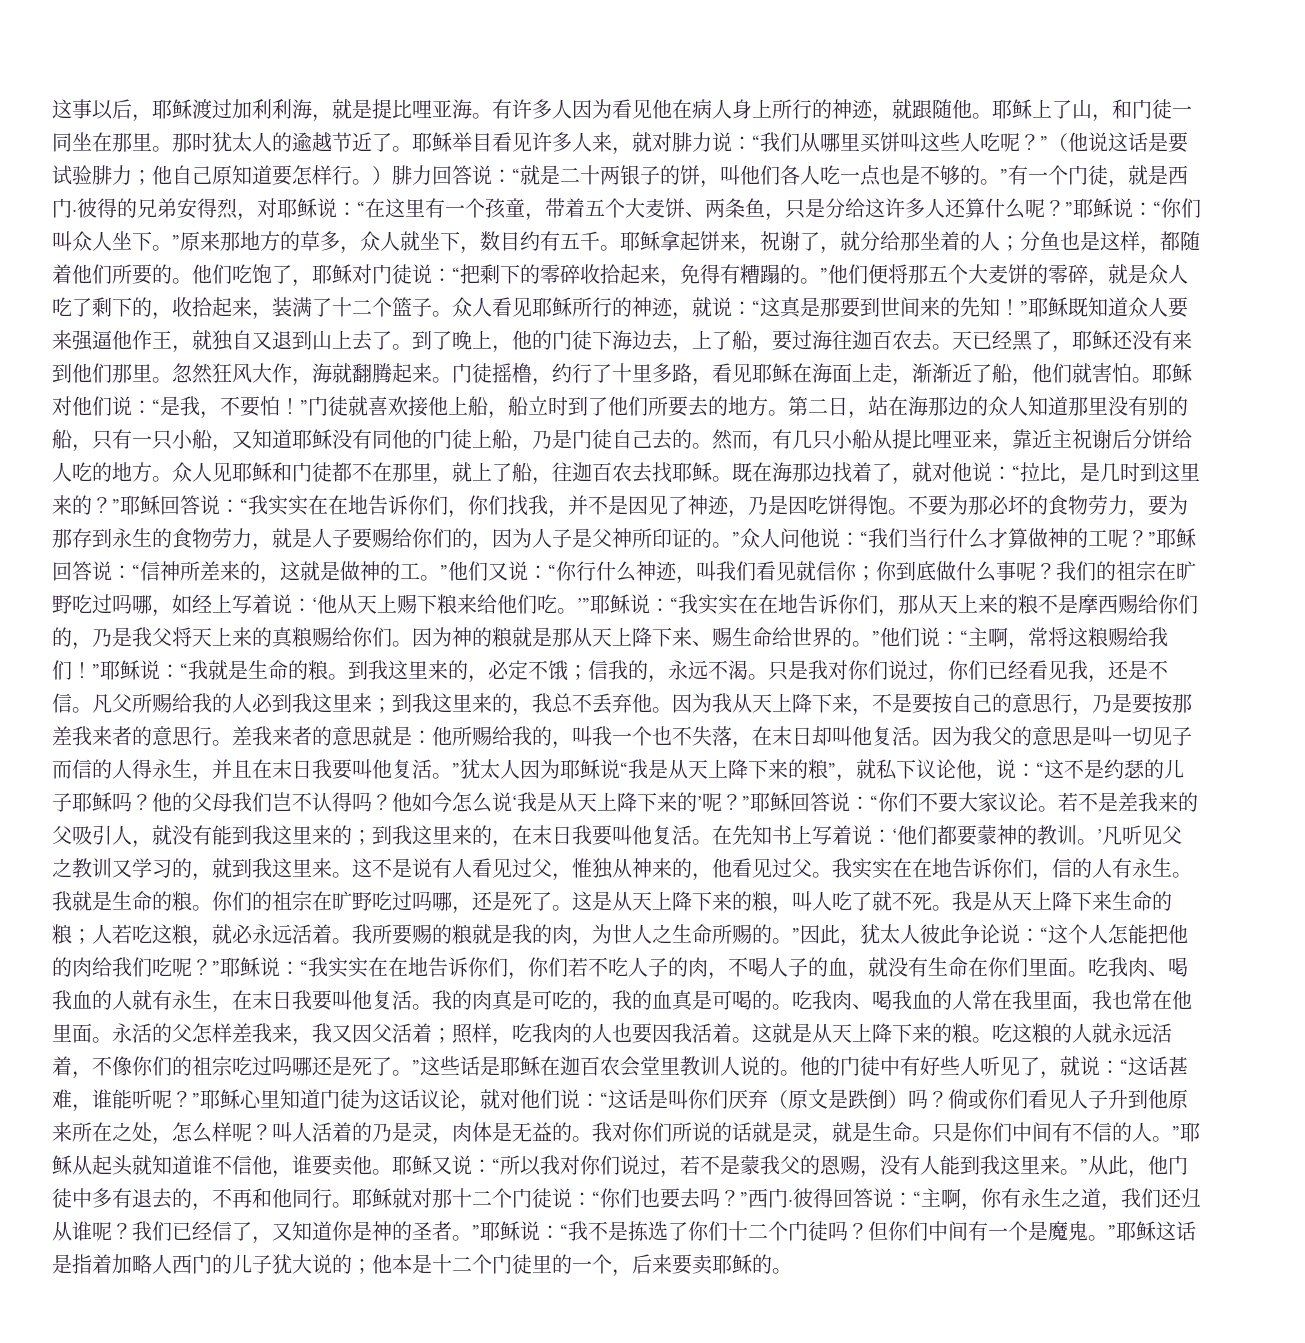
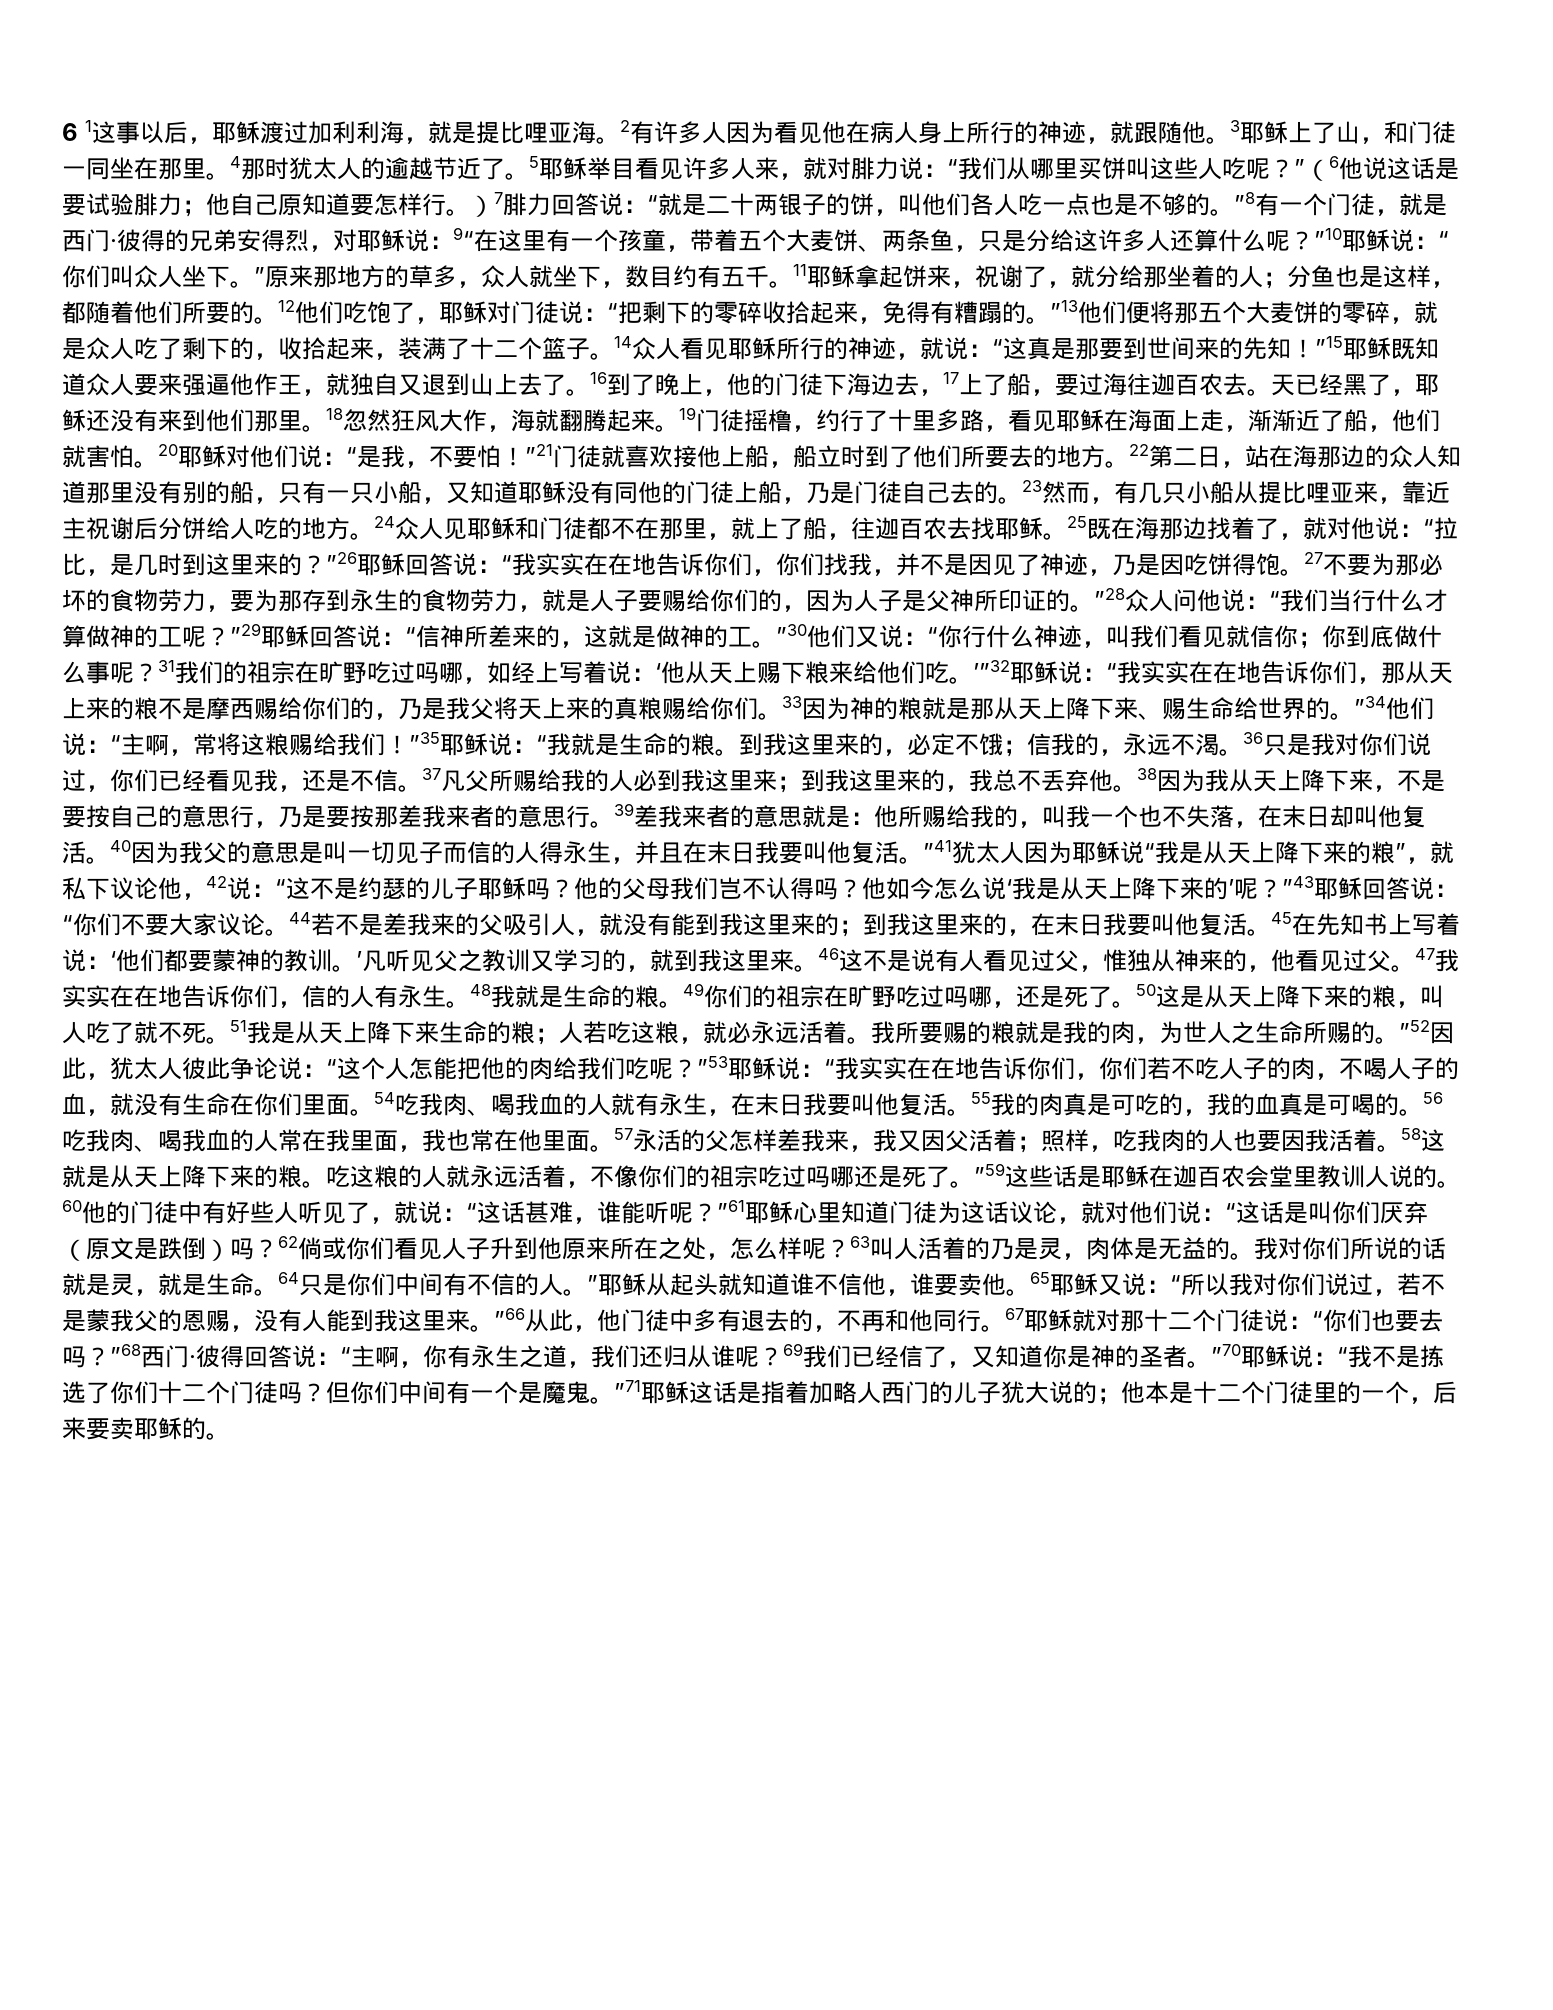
(52, 109) none -> [62,120,92,141] 6 1
(492, 116) none -> [620,120,630,132] 2
(992, 116) none -> [1230,120,1240,132] 3
(172, 149) none -> [230,156,241,168] 4
(412, 149) none -> [529,156,539,168] 5
(1068, 142) none -> [1329,156,1339,168] 6
(392, 175) none -> [494,192,503,204] 7
[1000,169,1008,183] ” -> [1234,192,1255,213] ”8
[357,201,365,216] “ -> [453,227,474,249] 9“
[1065,202,1073,216] ” -> [1314,228,1342,249] ”10
(620, 248) none -> [793,264,807,276] 11
(192, 281) none -> [278,300,295,312] 12
[820,268,828,282] ” -> [1050,300,1078,321] ”13
(452, 314) none -> [614,336,632,348] 14
[1020,301,1028,315] ” -> [1315,336,1343,357] ”15
(412, 347) none -> [590,372,607,384] 16
(692, 349) none -> [943,372,959,384] 17
(172, 380) none -> [326,408,343,420] 18
(452, 380) none -> [679,407,696,420] 19
(1152, 380) none -> [158,444,178,456] 20
[300,400,308,414] ” -> [525,444,553,465] ”21
(788, 413) none -> [1129,444,1149,456] 22
(712, 446) none -> [1022,480,1042,492] 23
(172, 479) none -> [374,516,395,528] 24
(732, 479) none -> [1067,516,1087,528] 25
[112,499,120,513] ” -> [326,552,357,573] ”26
(908, 512) none -> [1304,552,1323,564] 27
[732,532,740,546] ” -> [1094,588,1125,609] ”28
[1148,532,1156,546] ” -> [230,623,261,645] ”29
[440,565,448,579] ” -> [776,624,807,645] ”30
(1056, 571) none -> [158,660,175,672] 31
[577,598,590,612] ’” -> [973,660,1010,681] ’”32
(412, 644) none -> [782,696,802,708] 33
[872,631,880,645] ” -> [1354,696,1386,717] ”34
[92,664,100,678] ” -> [409,732,440,753] ”35
(768, 677) none -> [1243,732,1263,744] 36
(92, 710) none -> [422,768,441,780] 37
(672, 710) none -> [1137,768,1157,780] 38
(232, 743) none -> [614,803,634,816] 39
(932, 743) none -> [110,840,131,852] 40
[452,763,460,777] ” -> [923,840,952,861] ”41
(996, 778) none -> [206,876,227,888] 42
[742,796,750,810] ” -> [1282,876,1314,897] ”43
(1058, 809) none -> [289,912,311,924] 44
(712, 842) none -> [1271,912,1292,924] 45
(352, 875) none -> [818,948,839,960] 46
(832, 875) none -> [1415,948,1435,960] 47
[52,891,212,911] 我就是生命的粮。 -> [470,984,683,1008] [683,983,704,996] 48我就是生命的粮。49
(572, 908) none -> [1136,984,1156,996] 50
(952, 908) none -> [230,1020,247,1032] 51
[792,928,800,942] ” -> [1399,1020,1430,1041] ”52
[212,961,220,975] ” -> [697,1056,728,1077] ”53
(1088, 974) none -> [374,1092,395,1104] 54
(432, 1007) none -> [971,1092,991,1104] 55
(792, 1007) none -> [1423,1092,1443,1104] 56
(112, 1040) none -> [614,1128,633,1140] 57
(752, 1040) none -> [1401,1128,1421,1140] 58
[412,1060,420,1074] ” -> [974,1163,1005,1185] ”59
(800, 1073) none -> [62,1200,82,1212] 60
[192,1093,200,1107] ” -> [717,1200,745,1221] ”61
(948, 1099) none -> [278,1236,298,1248] 62
(272, 1132) none -> [850,1236,870,1248] 63
(932, 1139) none -> [278,1272,299,1284] 64
(392, 1172) none -> [1030,1272,1050,1284] 65
[1080,1159,1088,1173] ” -> [494,1308,525,1329] ”66
(352, 1205) none -> [1005,1308,1024,1320] 67
[740,1192,748,1206] ” -> [110,1344,141,1365] ”68
(132, 1231) none -> [783,1343,803,1356] 69
[472,1225,480,1239] ” -> [1211,1344,1241,1365] ”70
[1108,1225,1116,1239] ” -> [614,1380,641,1401] ”71

